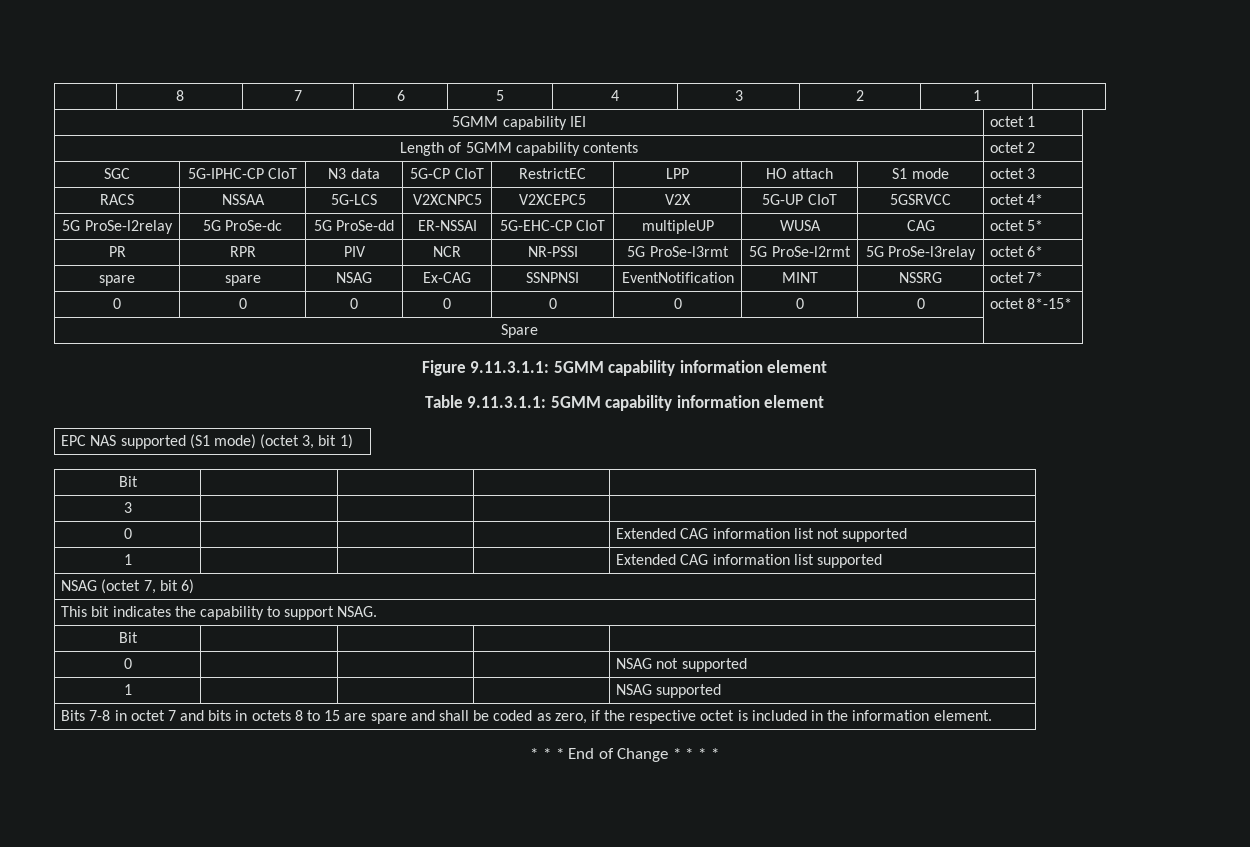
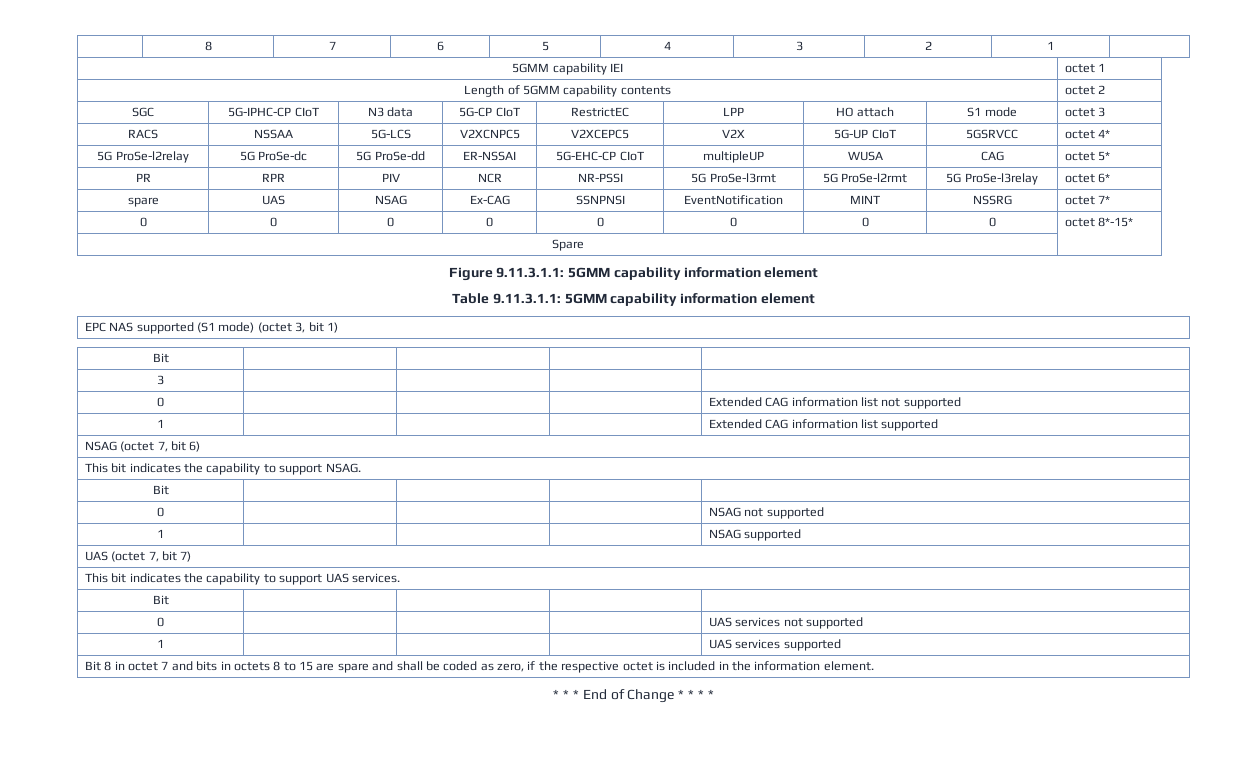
[224,275,261,286] spare -> [262,195,285,205] UAS
[61,710,111,721] Bits 7-8 -> [84,551,192,562] [84,573,400,585] [152,595,169,605] [157,617,164,627] [708,617,864,629] [157,639,164,648] [708,639,841,651] [84,661,112,671] UAS (octet 7, bit 7) // This bit indicates the capability to support UAS services. // Bit | | | | // 0 | | | | UAS services not supported // 1 | | | | UAS services supported // Bit 8

